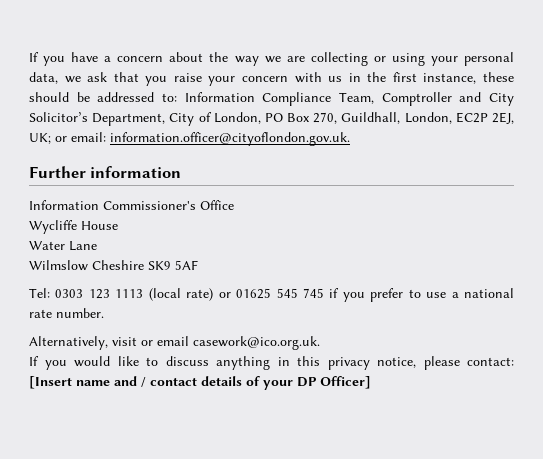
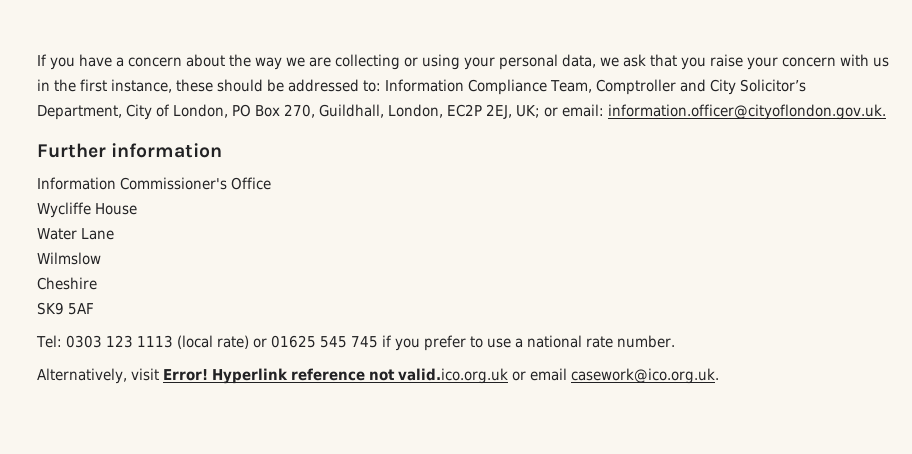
(88, 265) none -> (101, 258) //
(144, 265) none -> (97, 283) //
[141,336,320,350] [29,356,514,370] [29,376,371,390] or email casework@ico.org.uk. // If you would like to discuss anything in this privacy notice, please contact: [Insert name and / contact details of your DP Officer] -> [163,368,719,384] Error! Hyperlink reference not valid.ico.org.uk or email casework@ico.org.uk.

